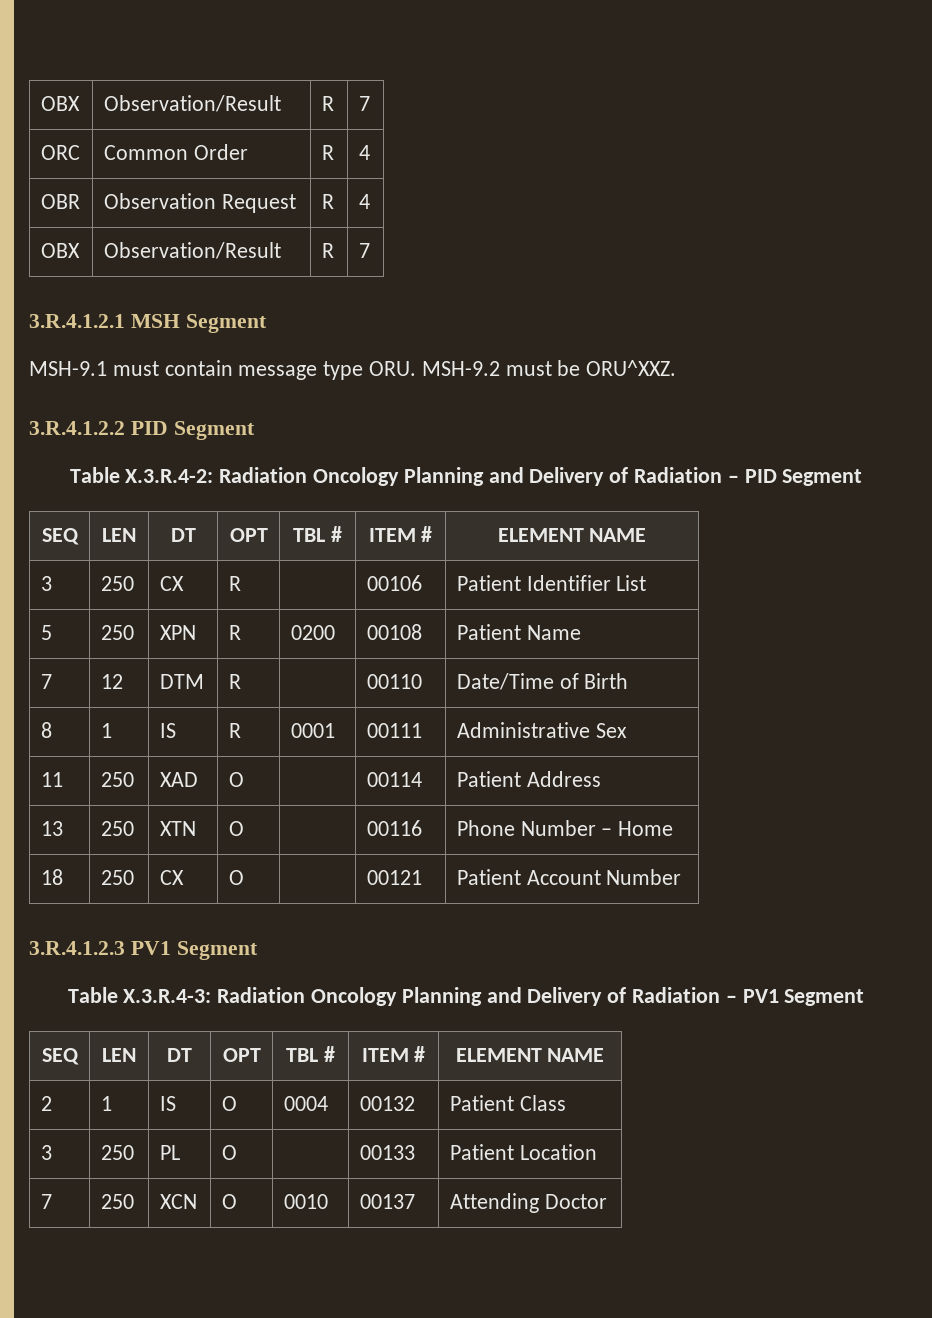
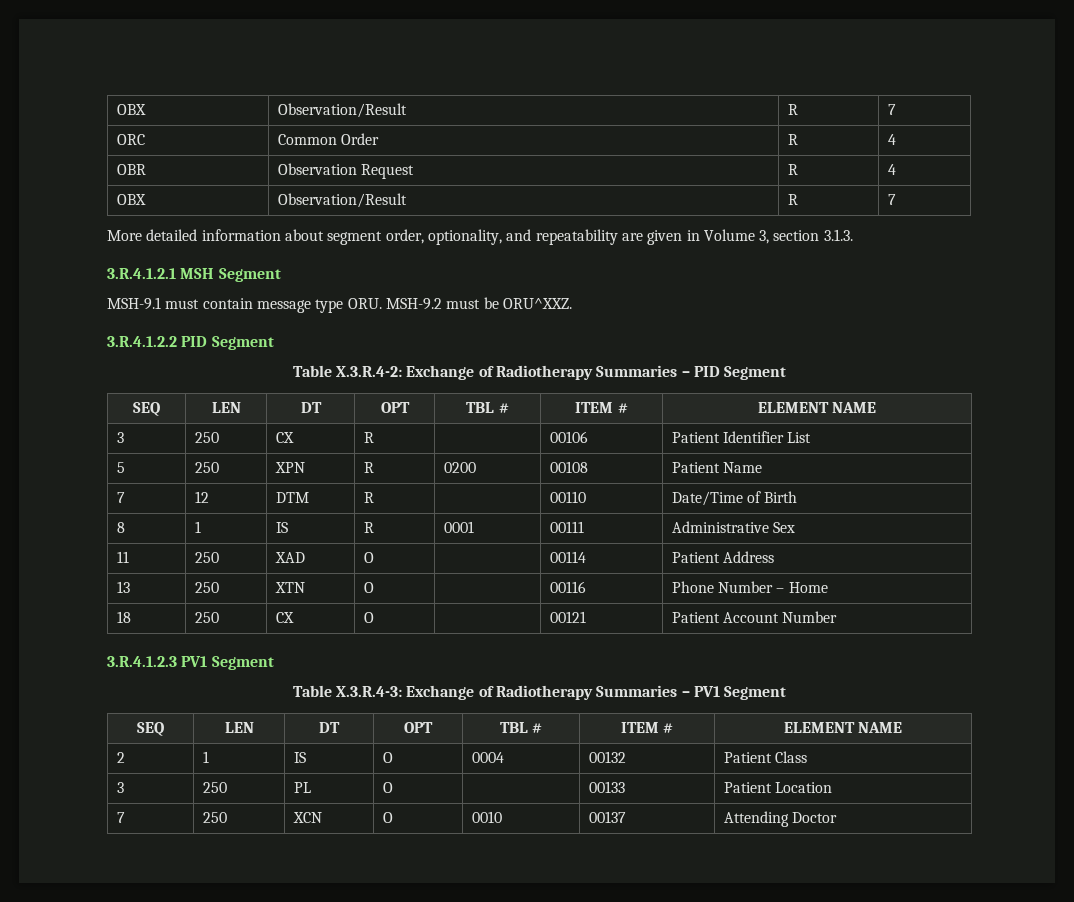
(370, 250) none -> [107,229,853,245] // More detailed information about segment order, optionality, and repeatability are given in Volume 3, section 3.1.3.
[219,467,723,486] Radiation Oncology Planning and Delivery of Radiation -> [406,365,678,380] Exchange of Radiotherapy Summaries
[217,987,721,1006] Radiation Oncology Planning and Delivery of Radiation -> [406,685,678,700] Exchange of Radiotherapy Summaries

